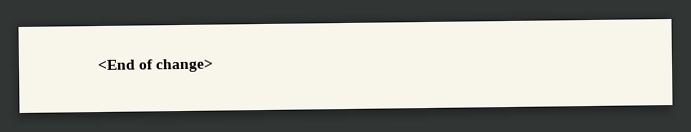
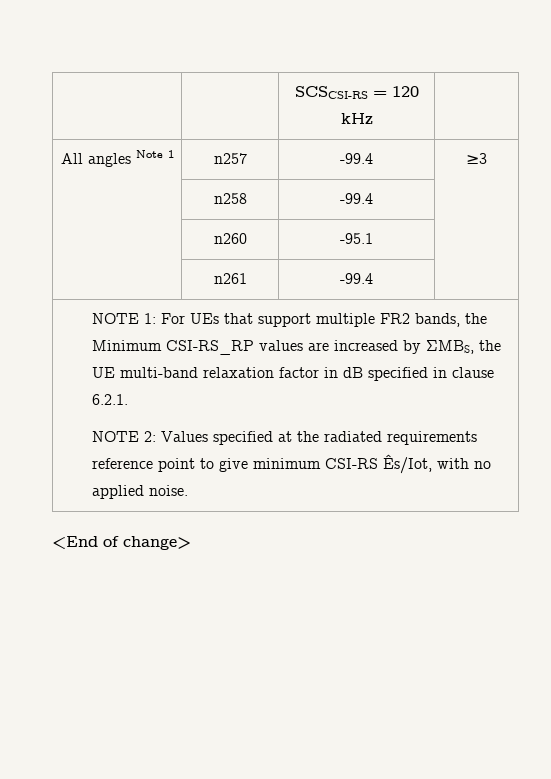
(97, 65) none -> [294,86,419,99] [340,113,373,125] [60,150,174,167] [213,153,247,164] [340,153,373,164] [466,153,487,164] [213,193,247,204] [340,193,373,204] [213,233,247,244] [340,233,373,244] [213,273,247,284] [340,273,373,284] [91,313,487,327] [91,340,501,355] [91,367,494,381] [91,394,128,405] [91,431,477,445] [91,454,491,474] [91,485,188,499] | | SCSCSI-RS = 120 kHz | // All angles Note 1 | n257 | -99.4 | ≥3 // | n258 | -99.4 | // | n260 | -95.1 | // | n261 | -99.4 | // NOTE 1: For UEs that support multiple FR2 bands, the Minimum CSI-RS_RP values are increased by ΣMBS, the UE multi-band relaxation factor in dB specified in clause 6.2.1. // NOTE 2: Values specified at the radiated requirements reference point to give minimum CSI-RS Ês/Iot, with no applied noise. //

